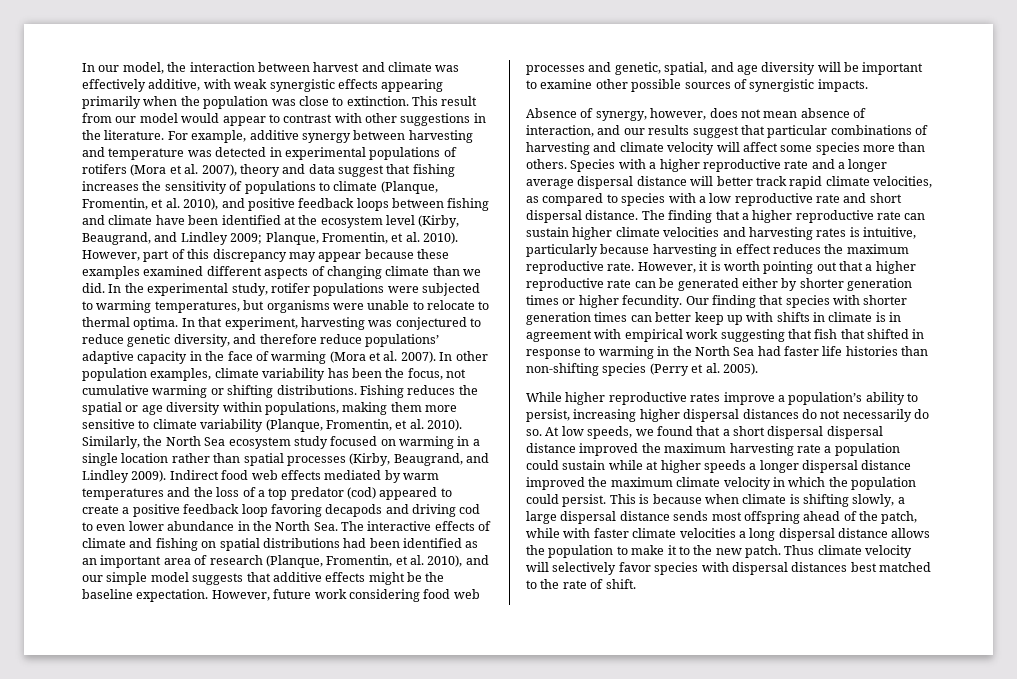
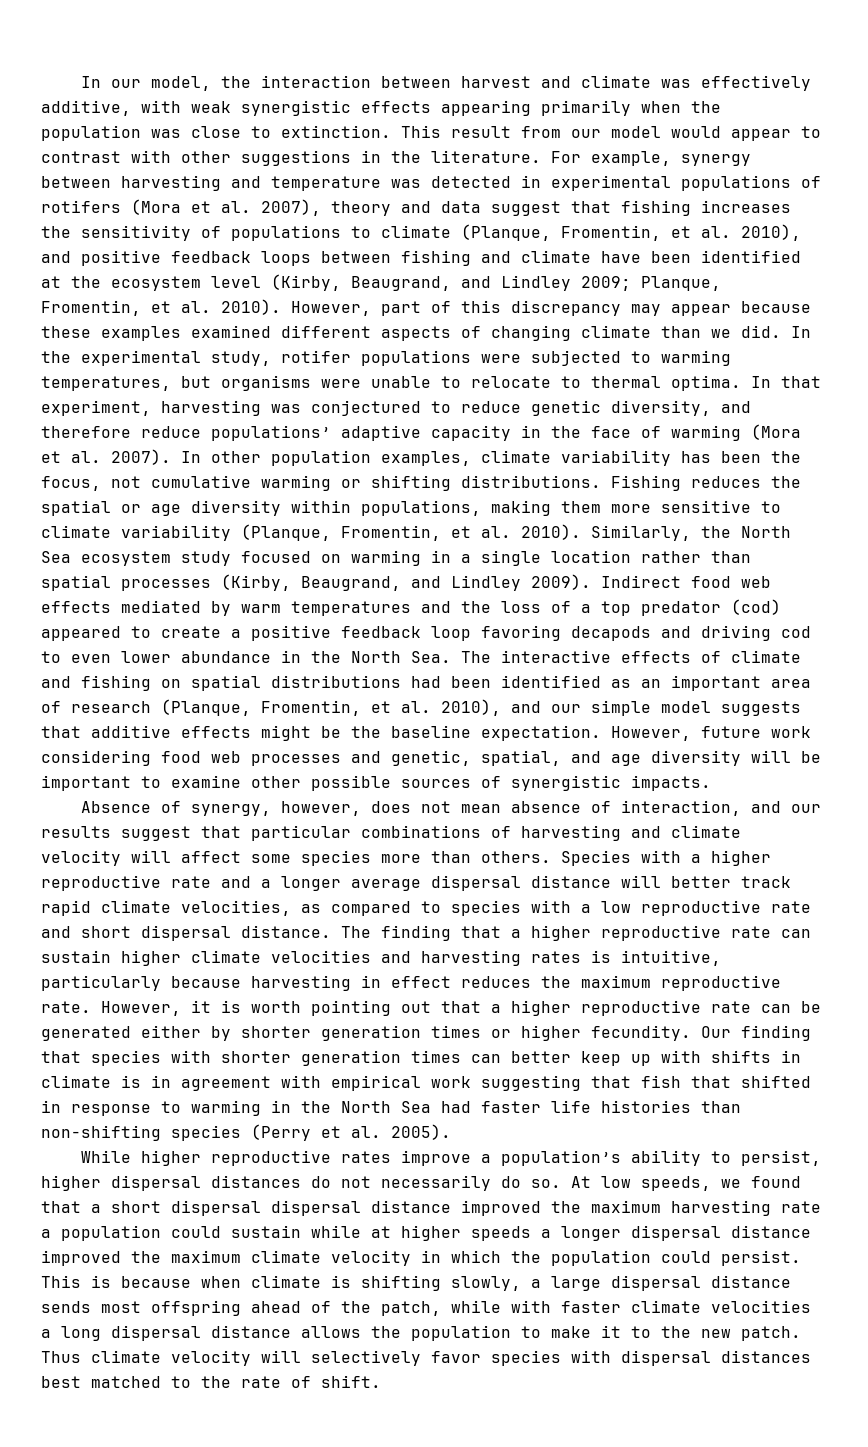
[249,130,299,140] additive -> (671, 158) none
[573,409,637,422] increasing -> (821, 1158) none

